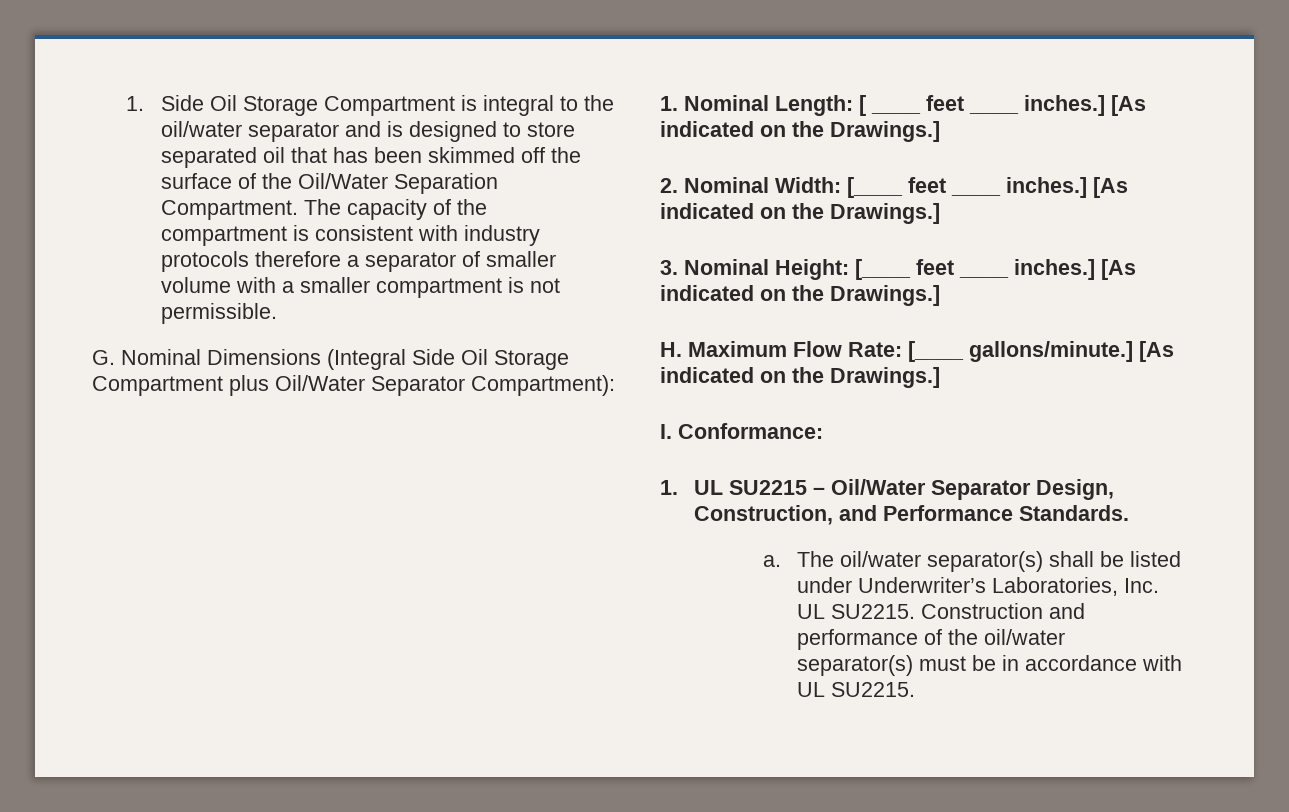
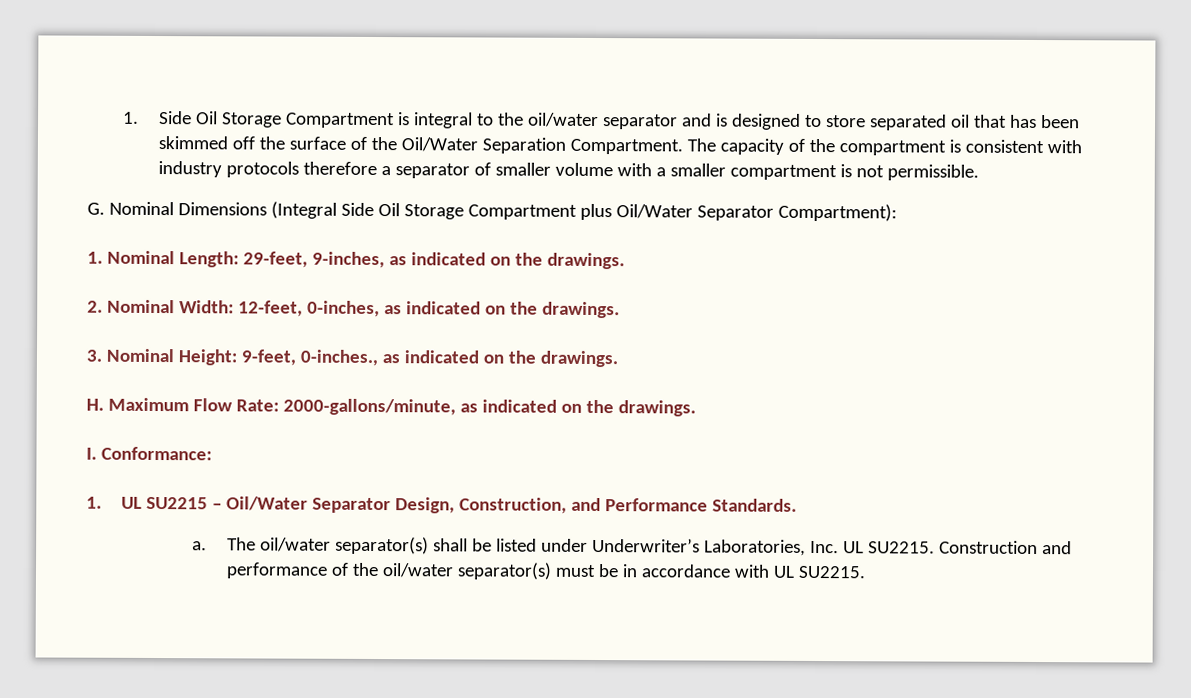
[859,95,921,116] [926,95,964,111] [969,95,1146,116] [660,121,940,142] [ ____ feet ____ inches.] [As indicated on the Drawings.] -> [242,251,625,270] 29-feet, 9-inches, as indicated on the drawings.
[847,177,946,198] [951,177,1128,198] [660,203,940,224] [____ feet ____ inches.] [As indicated on the Drawings.] -> [237,300,620,319] 12-feet, 0-inches, as indicated on the drawings.
[855,259,954,280] [959,259,1136,280] [660,285,940,306] [____ feet ____ inches.] [As indicated on the Drawings.] -> [240,349,618,368] 9-feet, 0-inches., as indicated on the drawings.
[908,341,1174,362] [660,367,940,388] [____ gallons/minute.] [As indicated on the Drawings.] -> [282,398,696,417] 2000-gallons/minute, as indicated on the drawings.

